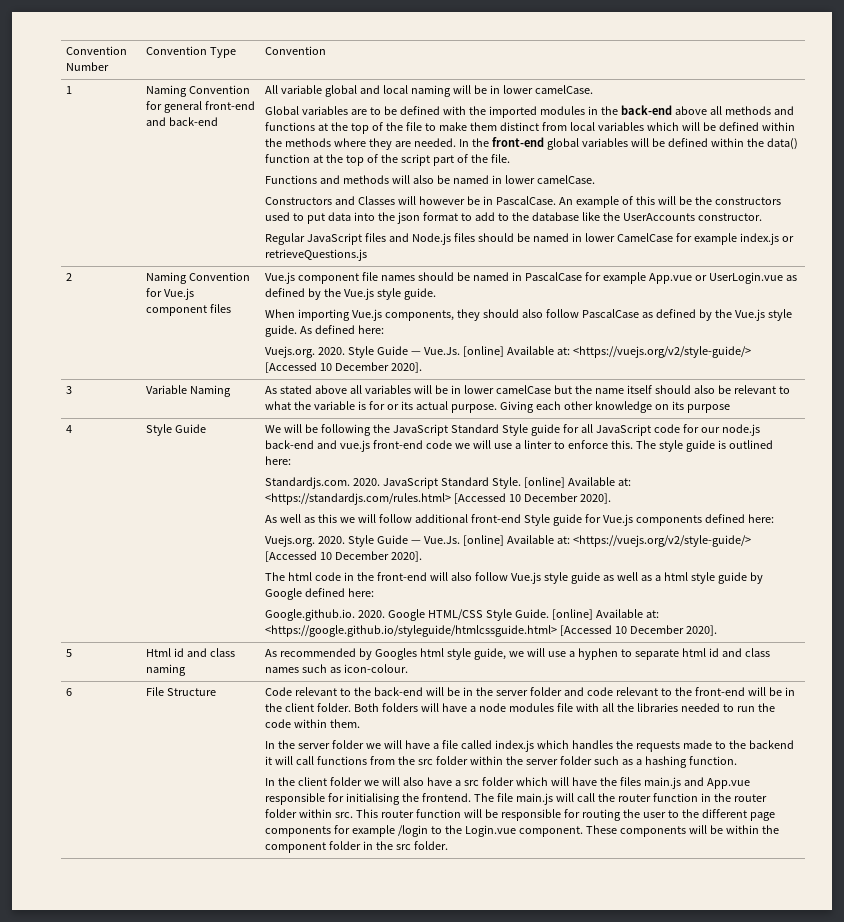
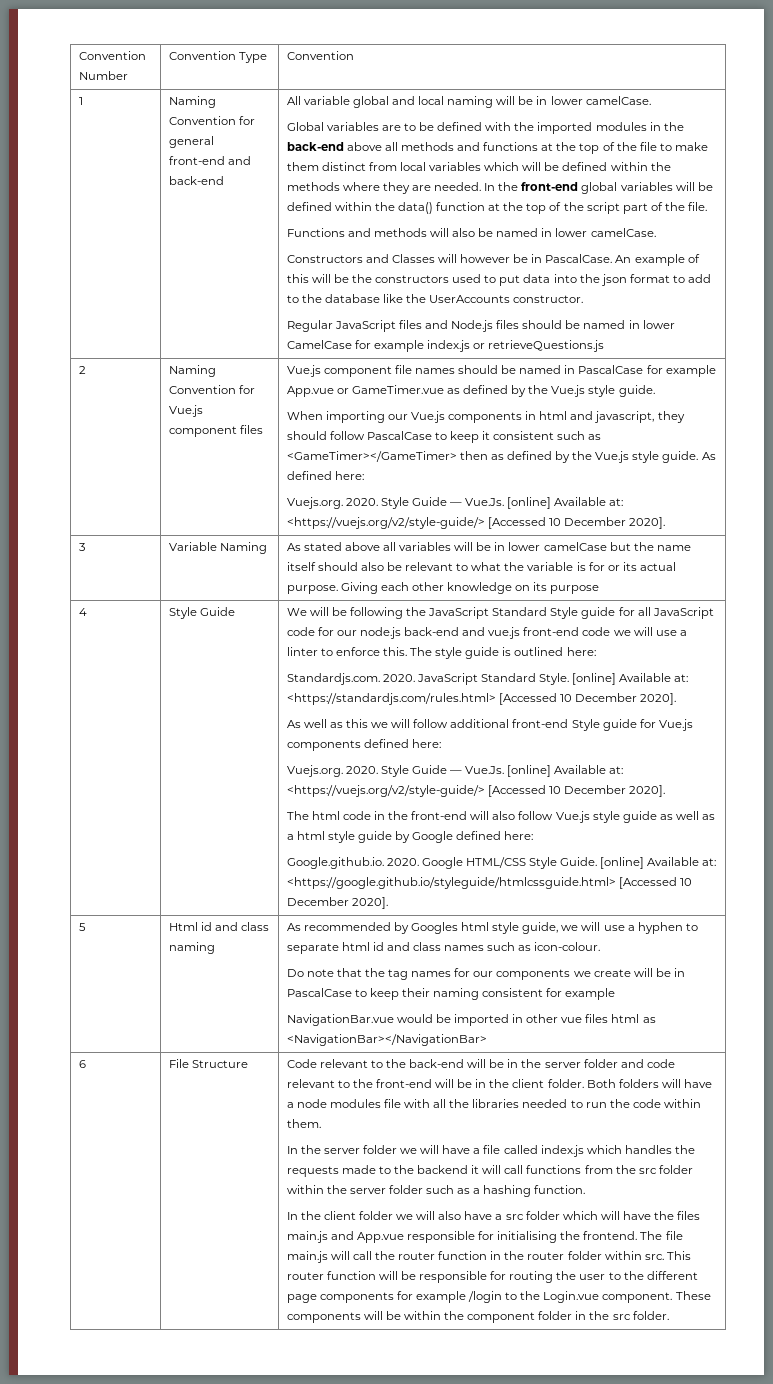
[709,272,784,284] UserLogin.vue -> [351,385,444,394] GameTimer.vue
[352,309,455,321] Vue.js components, -> [387,411,655,423] our Vue.js components in html and javascript,
[522,309,544,318] also -> (327, 435) none
(640, 313) none -> [434,431,602,443] [286,451,488,462] to keep it consistent such as <GameTimer></GameTimer> then
(409, 668) none -> [286,968,685,980] [286,988,616,1000] [286,1014,656,1026] [286,1034,487,1046] // Do note that the tag names for our components we create will be in PascalCase to keep their naming consistent for example // NavigationBar.vue would be imported in other vue files html as <NavigationBar></NavigationBar>

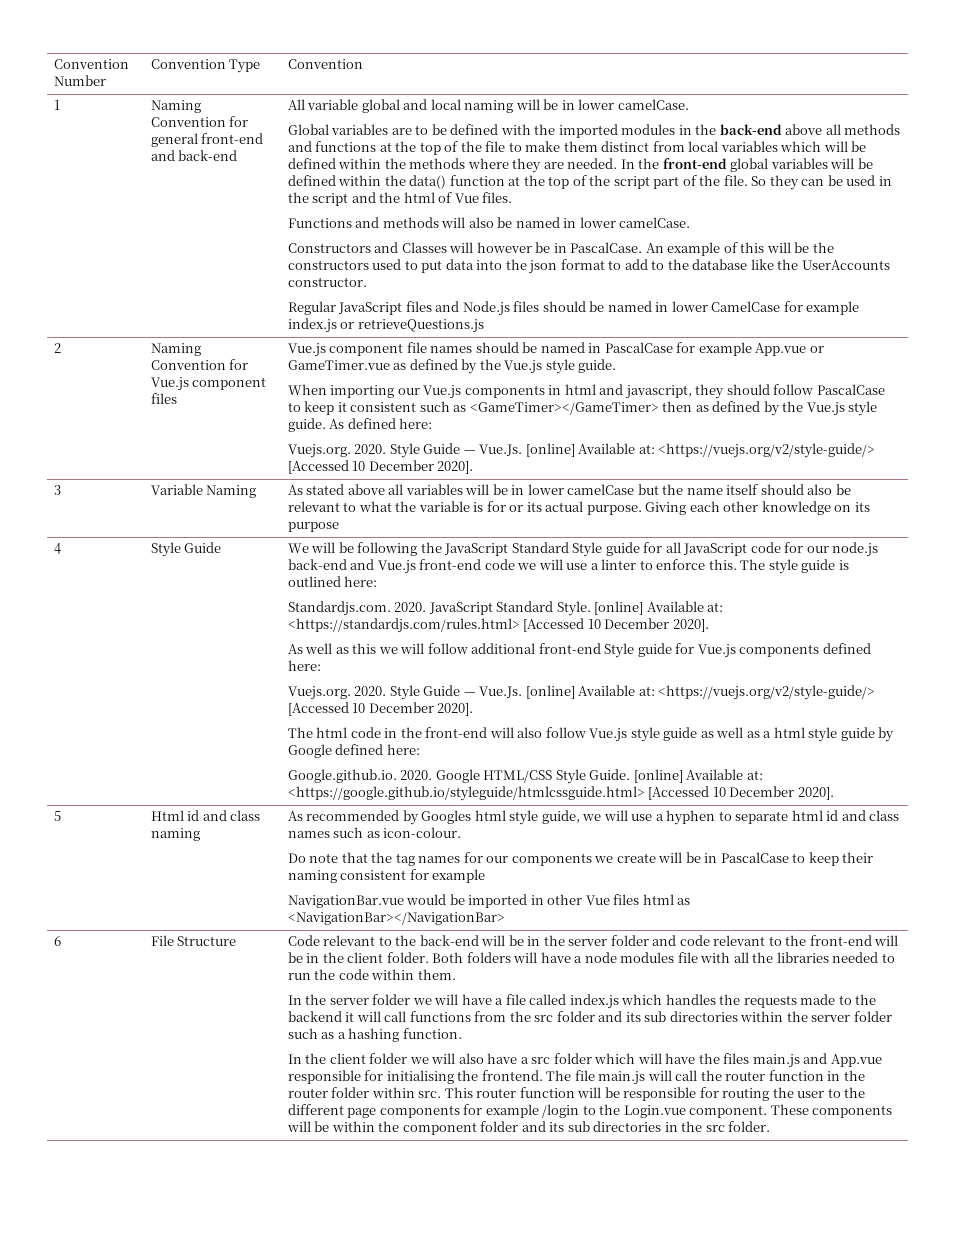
(708, 206) none -> [751,175,892,190] [287,192,513,206] So they can be used in the script and the html of Vue files.
[488,627,521,639] vue.js -> [377,560,416,574] Vue.js
[561,1017,583,1023] vue -> [585,895,610,905] Vue
(693, 1169) none -> [598,1011,738,1022] and its sub directories
(573, 1315) none -> [521,1121,662,1132] and its sub directories

